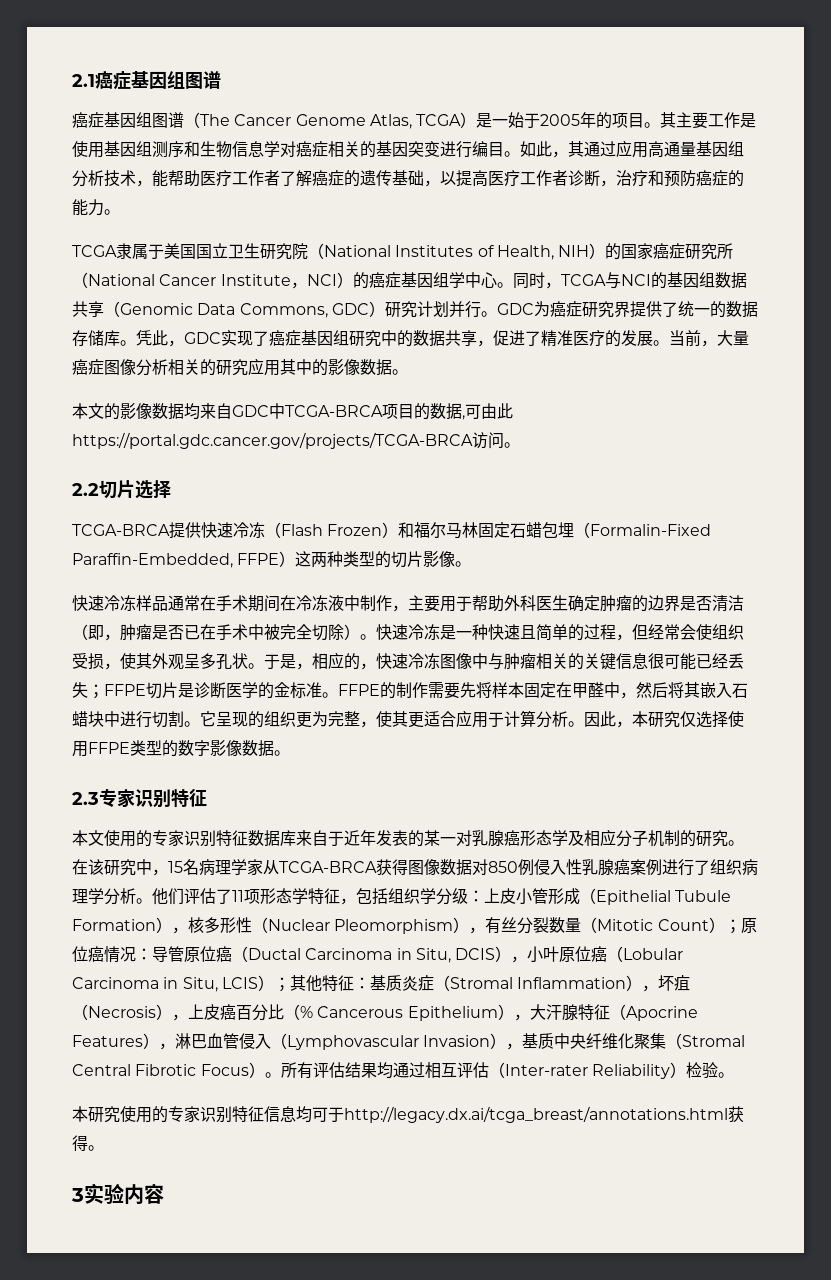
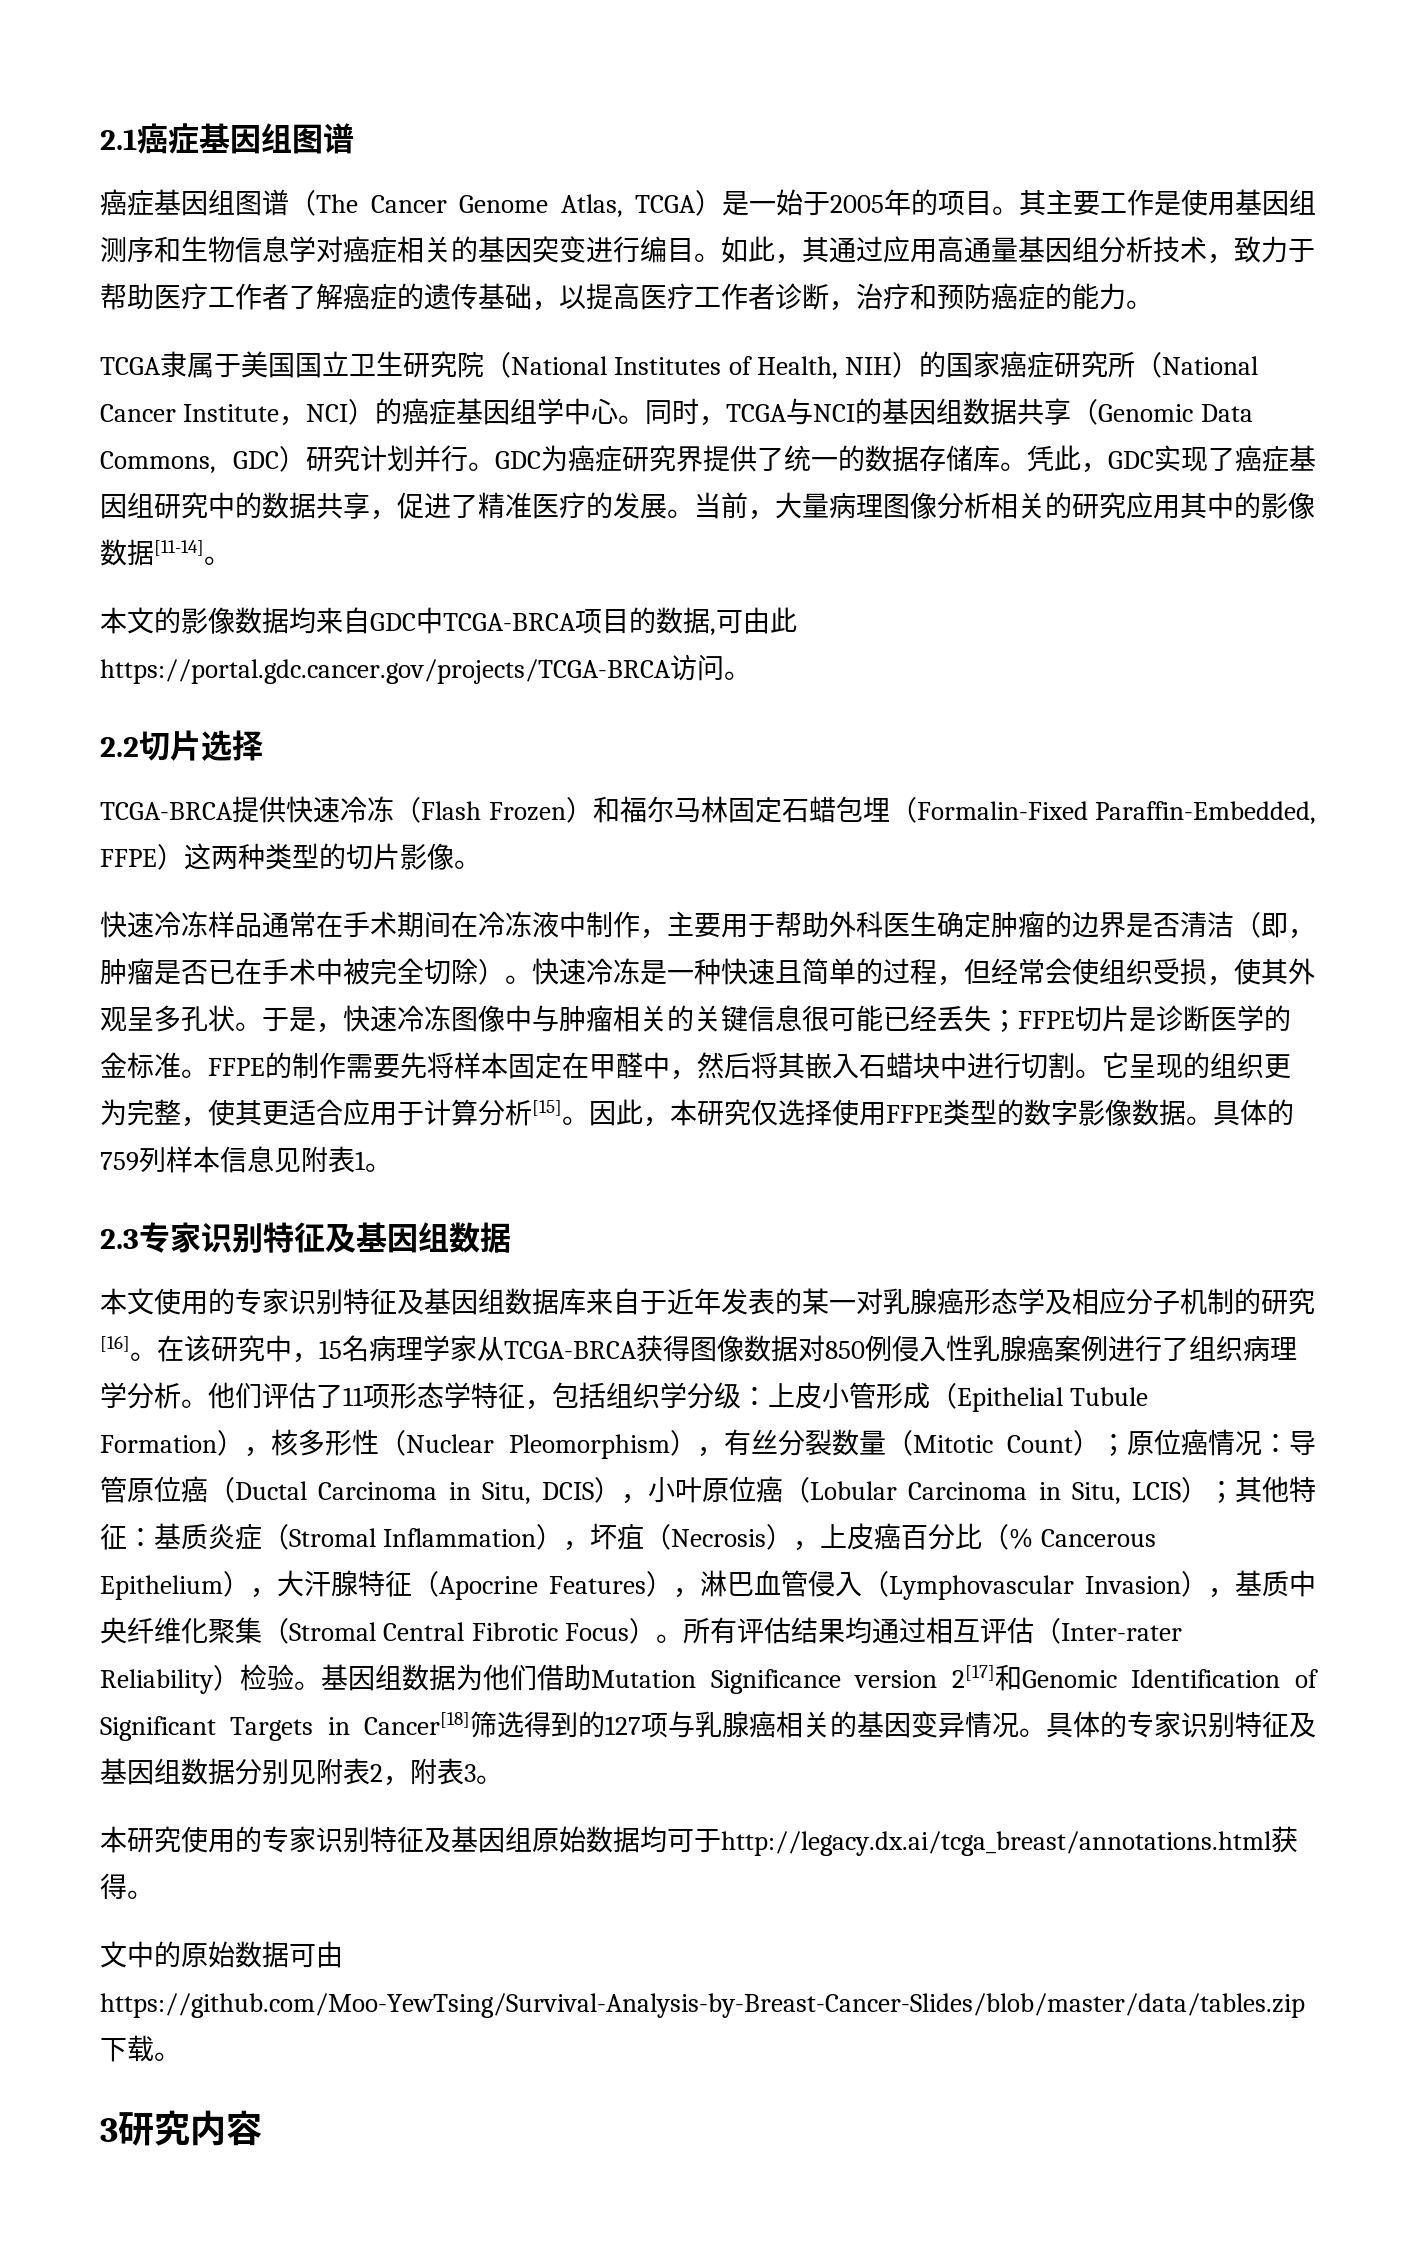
[152,170,168,187] 能 -> [1234,236,1315,263] 致力于
[72,359,104,375] 癌症 -> [829,493,883,519] 病理
(392, 367) none -> [154,540,204,556] [11-14]
[312,652,376,670] 相应的， -> (343, 1028) none
(568, 719) none -> [532,1100,562,1116] [15]
(290, 753) none -> [1213,1099,1294,1126] [100,1146,392,1173] 具体的759列样本信息见附表1。
(207, 798) none -> [325,1222,511,1253] 及基因组数据
(248, 838) none -> [397,1288,505,1315] 及基因组
(728, 838) none -> [100,1336,130,1352] [16]
(734, 1075) none -> [321,1664,1318,1694] [100,1711,1316,1741] [100,1758,503,1786] 基因组数据为他们借助Mutation Significance version 2[17]和Genomic Identification of Significant Targets in Cancer[18]筛选得到的127项与乳腺癌相关的基因变异情况。具体的专家识别特征及基因组数据分别见附表2，附表3。
[264,1106,296,1122] 信息 -> [424,1826,640,1853] 及基因组原始数据
[71,1183,124,1204] // 3实验 -> [100,1941,343,1968] [100,1993,1305,2018] [100,2035,181,2062] [100,2110,190,2146] // 文中的原始数据可由https://github.com/Moo-YewTsing/Survival-Analysis-by-Breast-Cancer-Slides/blob/master/data/tables.zip下载。 // 3研究

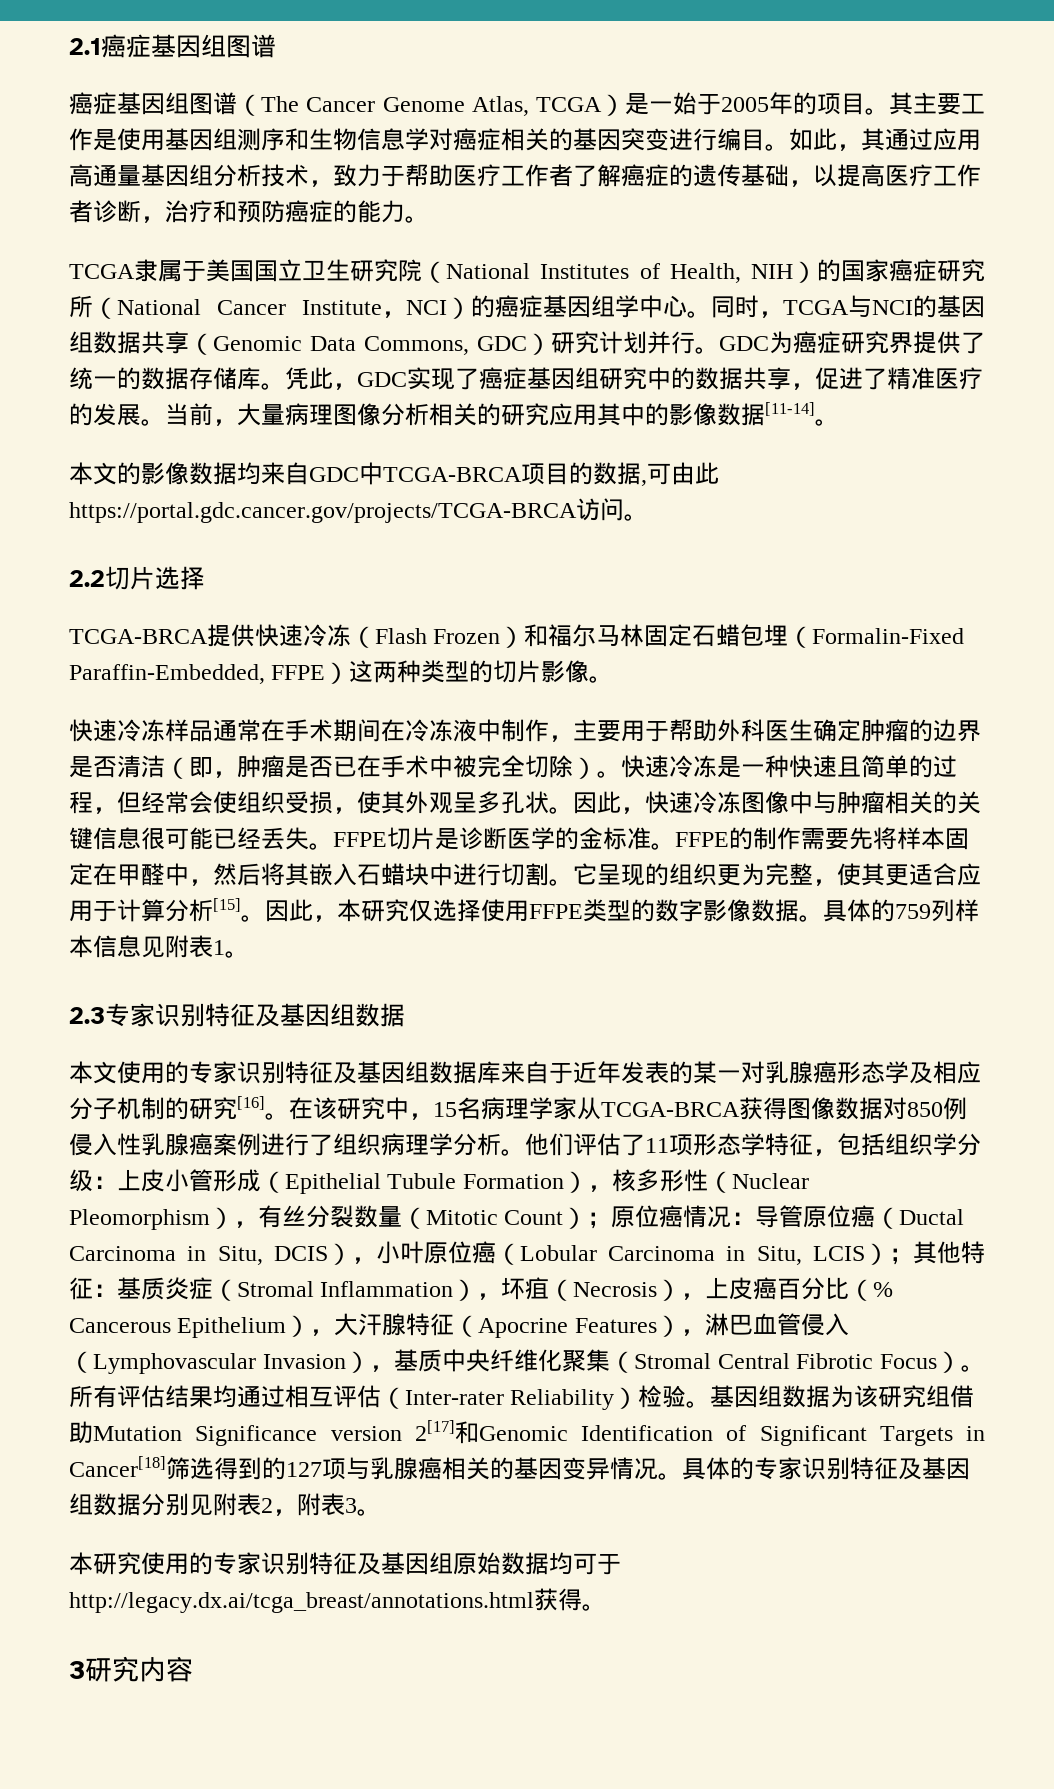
[262,1007,316,1032] 于是 -> [573,791,621,814] 因此
[991,1009,1018,1033] ； -> [309,843,333,850] 。
[483,1664,537,1691] 他们 -> [854,1385,951,1408] 该研究组
[100,1941,343,1968] [100,1993,1305,2018] [100,2035,181,2062] // 文中的原始数据可由https://github.com/Moo-YewTsing/Survival-Analysis-by-Breast-Cancer-Slides/blob/master/data/tables.zip下载。 -> (606, 1607) none

